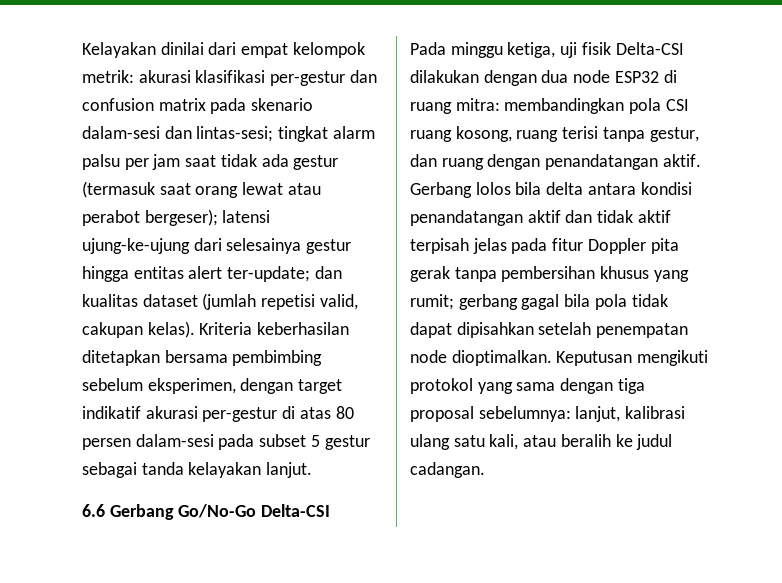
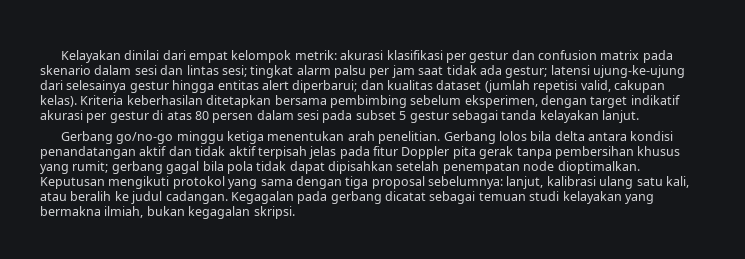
[270,71,346,86] per-gestur -> [445,51,509,63] per gestur
[82,126,274,142] dalam-sesi dan lintas-sesi; -> [94,65,247,77] dalam sesi dan lintas sesi;
[293,155,339,170] [82,181,321,198] [82,209,218,226] gestur (termasuk saat orang lewat atau perabot bergeser); -> [505,66,548,78] gestur;
[227,266,311,282] ter-update; -> [292,80,358,93] diperbarui;
[202,407,278,422] per-gestur -> [86,111,149,123] per gestur
[135,434,214,447] dalam-sesi -> [256,110,319,120] dalam sesi
[82,504,331,520] [410,42,684,58] [410,70,677,86] [410,98,689,114] [410,126,699,142] [410,154,701,170] 6.6 Gerbang Go/No-Go Delta-CSI // Pada minggu ketiga, uji fisik Delta-CSI dilakukan dengan dua node ESP32 di ruang mitra: membandingkan pola CSI ruang kosong, ruang terisi tanpa gestur, dan ruang dengan penandatangan aktif. -> [60,131,441,144] Gerbang go/no-go minggu ketiga menentukan arah penelitian.
(485, 470) none -> [230,191,654,204] [40,206,295,219] Kegagalan pada gerbang dicatat sebagai temuan studi kelayakan yang bermakna ilmiah, bukan kegagalan skripsi.

